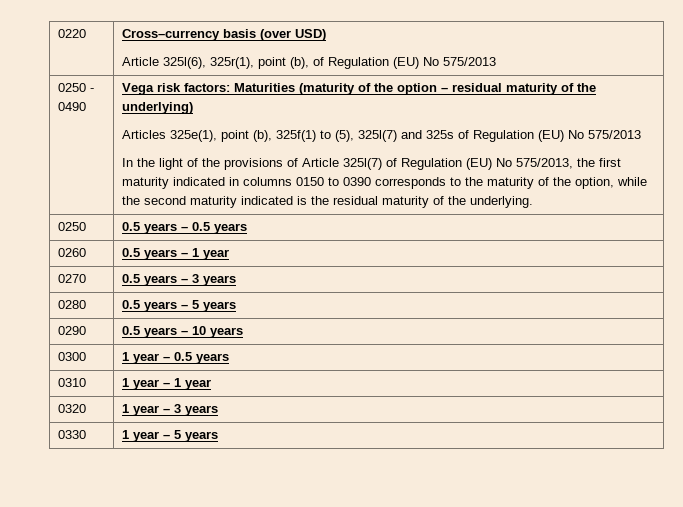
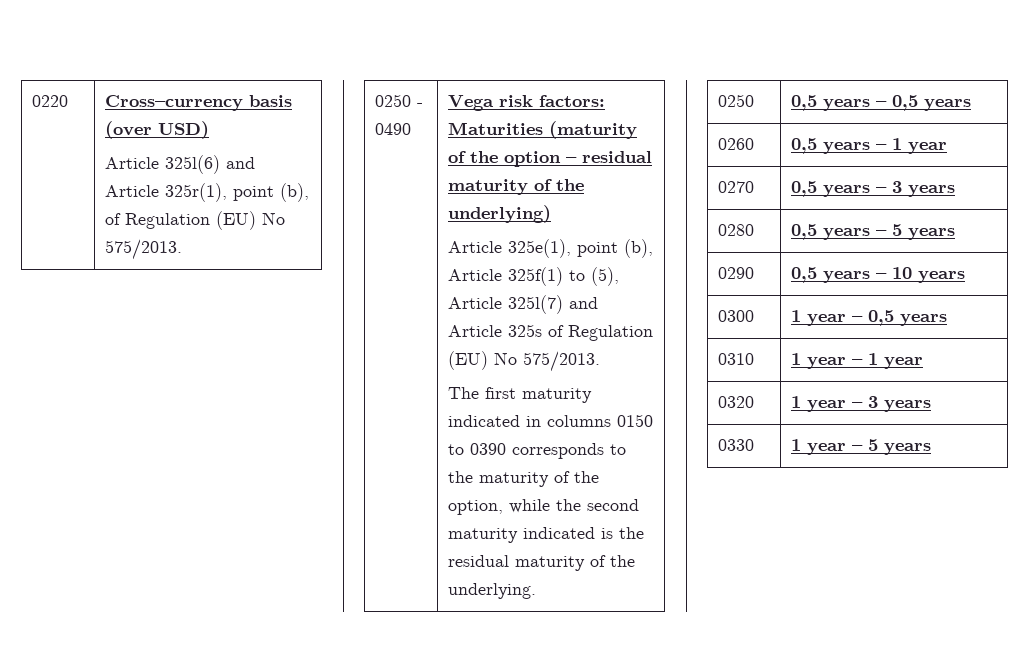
[163,57,207,69] 325l(6), -> [165,155,256,174] [105,185,160,197] 325l(6) and Article
[443,57,497,66] 575/2013 -> [105,239,183,260] 575/2013.
[122,130,167,139] Articles -> [448,241,503,253] Article
(273, 136) none -> [448,269,503,281] Article
(355, 136) none -> [448,297,503,309] Article
(423, 134) none -> [448,325,503,337] Article
[588,130,642,139] [122,158,596,170] 575/2013 // In the light of the provisions of Article 325l(7) of Regulation (EU) No 575/2013, the -> [523,351,601,372] [448,387,480,399] 575/2013. // The
[122,222,211,234] 0.5 years – 0.5 -> [791,95,919,111] 0,5 years – 0,5
[122,248,141,257] 0.5 -> [791,138,818,154] 0,5
[122,274,141,283] 0.5 -> [791,181,818,197] 0,5
[122,300,141,309] 0.5 -> [791,224,818,240] 0,5
[122,326,141,335] 0.5 -> [791,267,818,283] 0,5
[174,352,193,361] 0.5 -> [868,310,895,326] 0,5

